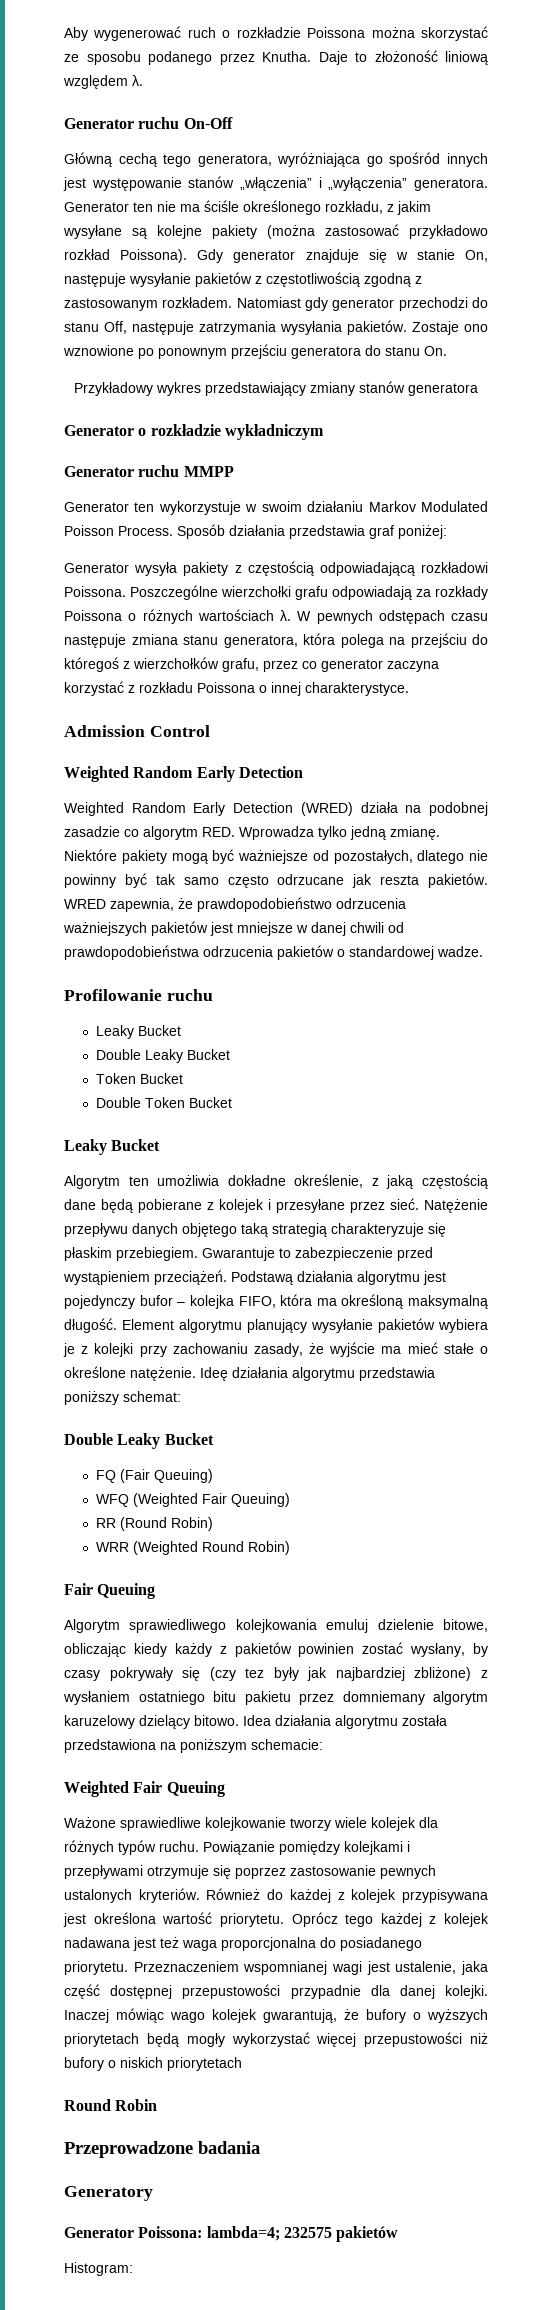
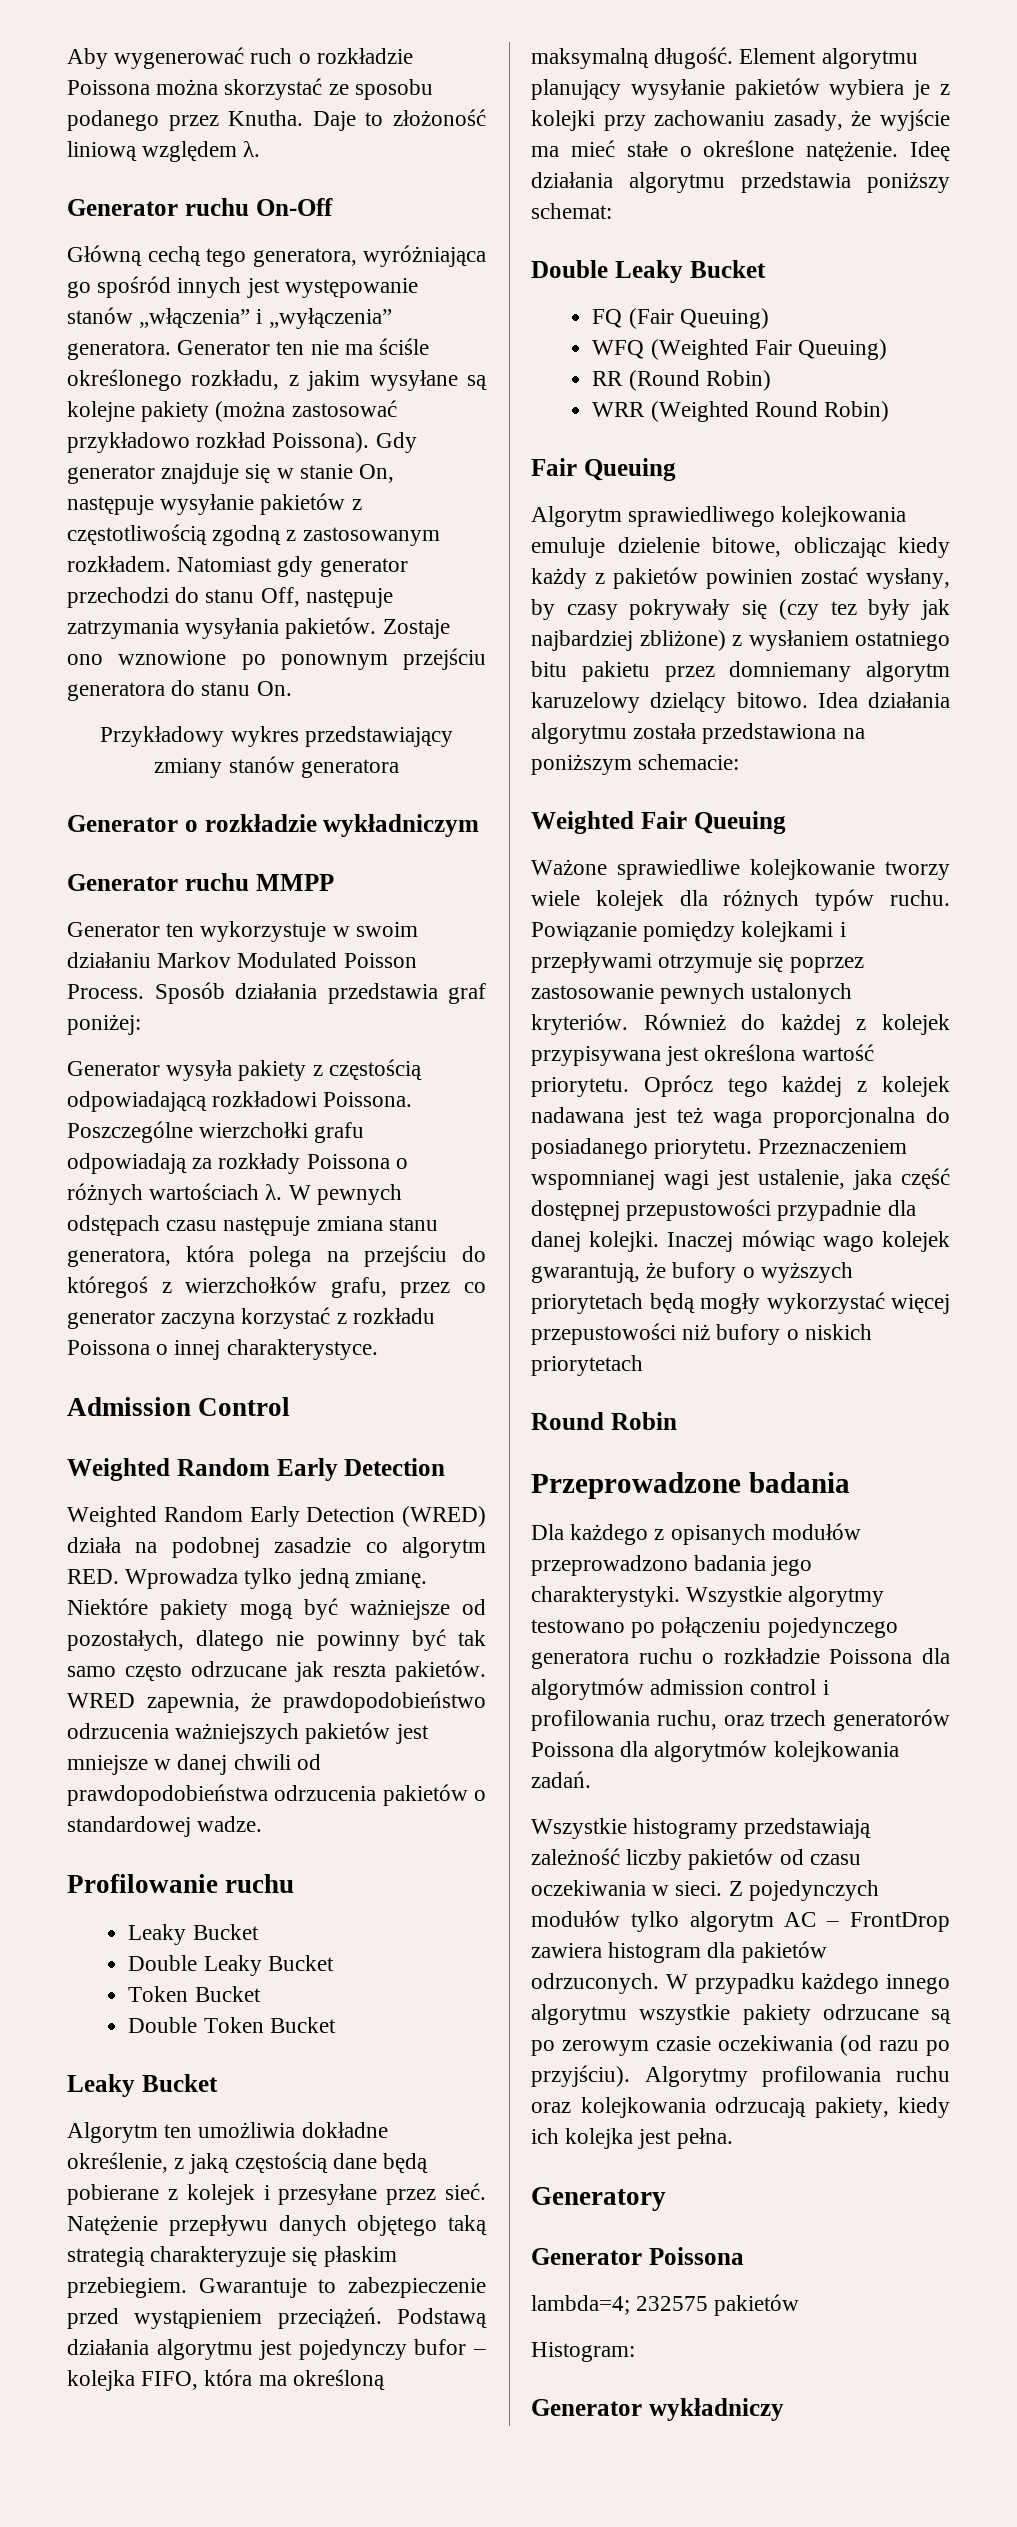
[326,1619,369,1633] emuluj -> [531,537,605,558] emuluje
(260, 2147) none -> [531,1523,861,1545] [531,1555,813,1576] [531,1586,885,1607] [531,1617,898,1638] [531,1648,950,1669] [531,1678,829,1700] [531,1709,950,1731] [531,1740,899,1762] [531,1771,591,1788] [531,1818,872,1839] [531,1848,861,1870] [531,1880,879,1901] [531,1910,950,1932] [531,1941,827,1963] [531,1973,950,1994] [531,2004,951,2025] [531,2035,950,2056] [531,2065,950,2087] [531,2097,950,2118] [531,2128,733,2149] // Dla każdego z opisanych modułów przeprowadzono badania jego charakterystyki. Wszystkie algorytmy testowano po połączeniu pojedynczego generatora ruchu o rozkładzie Poissona dla algorytmów admission control i profilowania ruchu, oraz trzech generatorów Poissona dla algorytmów kolejkowania zadań. // Wszystkie histogramy przedstawiają zależność liczby pakietów od czasu oczekiwania w sieci. Z pojedynczych modułów tylko algorytm AC – FrontDrop zawiera histogram dla pakietów odrzuconych. W przypadku każdego innego algorytmu wszystkie pakiety odrzucane są po zerowym czasie oczekiwania (od razu po przyjściu). Algorytmy profilowania ruchu oraz kolejkowania odrzucają pakiety, kiedy ich kolejka jest pełna.
[138,2226,203,2238] Poissona: -> [648,2247,744,2265] Poissona //
(133, 2269) none -> [531,2398,784,2421] // Generator wykładniczy

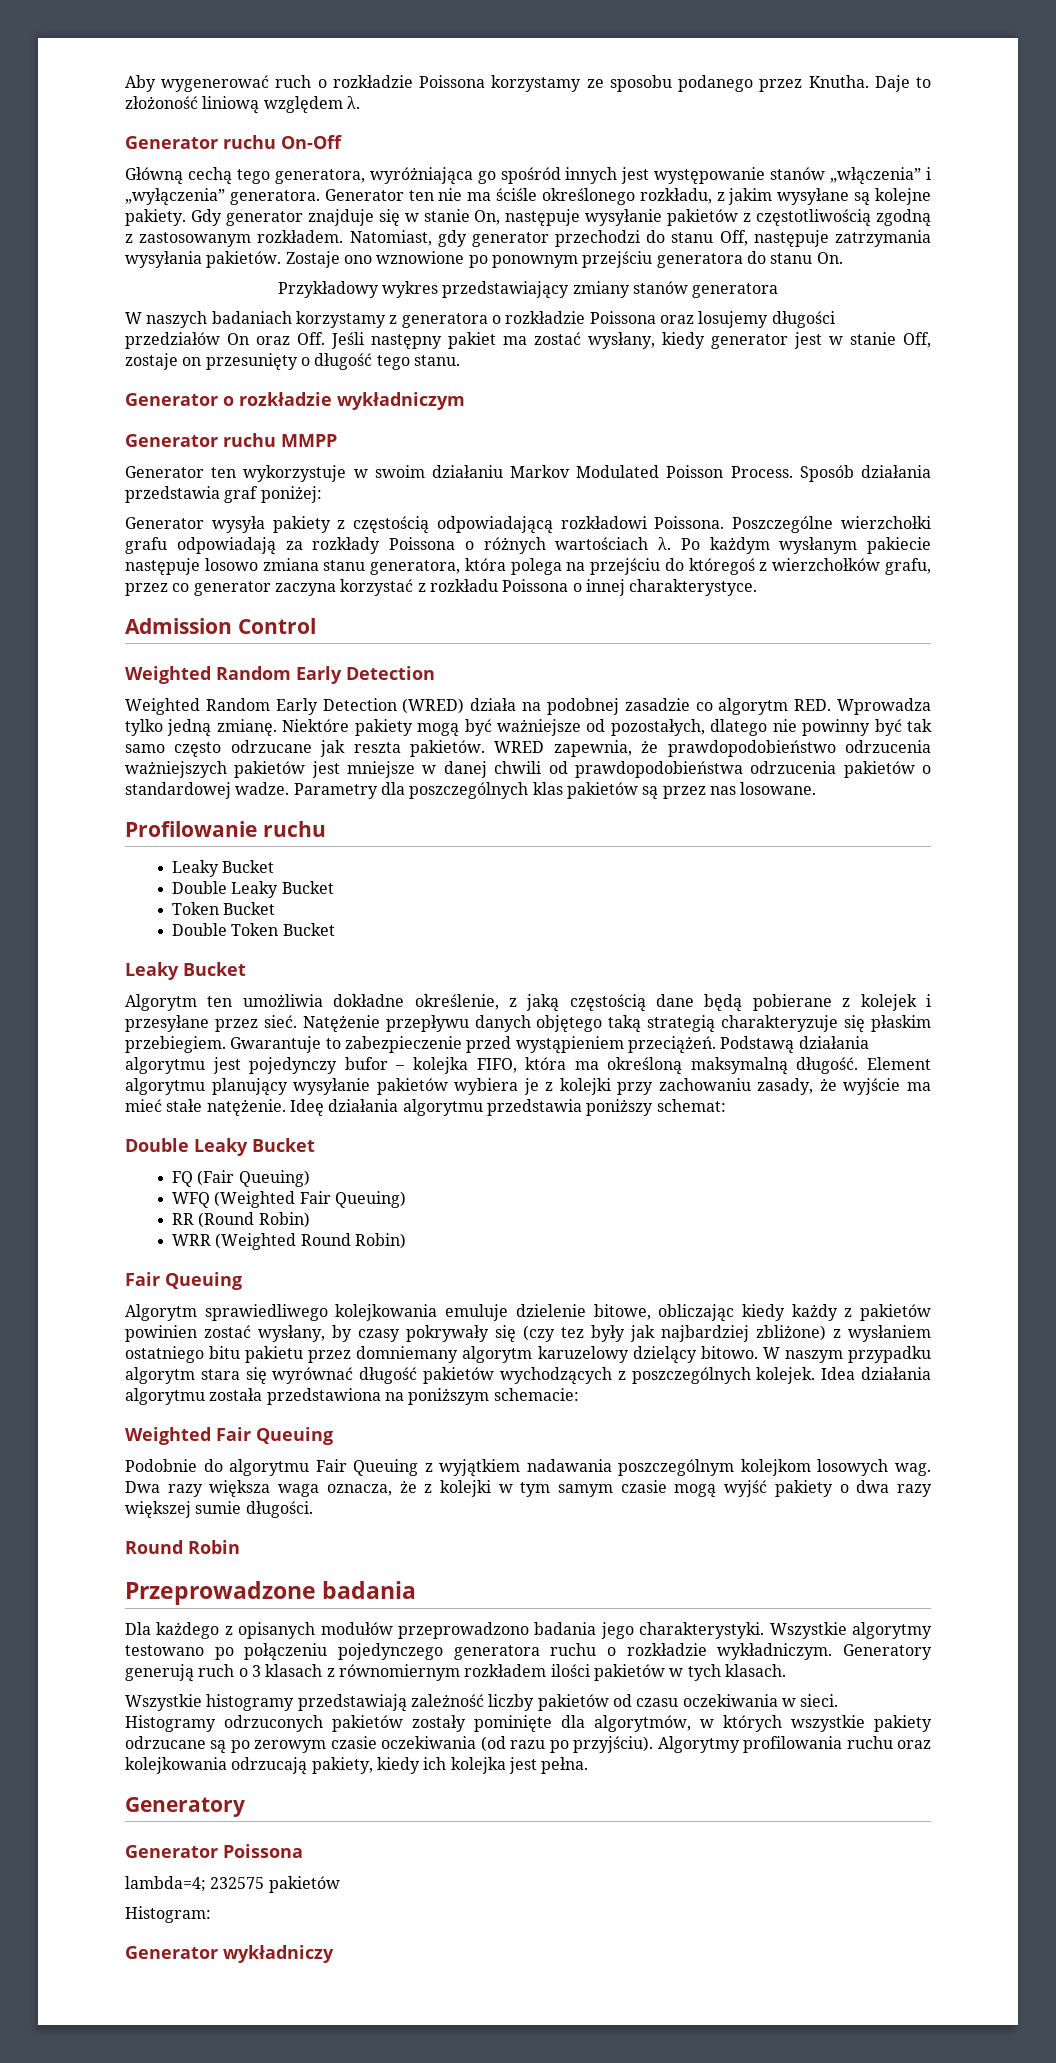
[156,78,323,100] można skorzystać -> [491,75,582,92] korzystamy
[141,400,397,422] [67,432,370,453] pakiety (można zastosować przykładowo rozkład Poissona). -> [125,209,186,226] pakiety.
[177,557,273,572] Natomiast -> [349,230,432,246] Natomiast,
(399, 768) none -> [125,311,835,328] [125,332,931,349] [125,353,460,370] // W naszych badaniach korzystamy z generatora o rozkładzie Poissona oraz losujemy długości przedziałów On oraz Off. Jeśli następny pakiet ma zostać wysłany, kiedy generator jest w stanie Off, zostaje on przesunięty o długość tego stanu.
[288,1184,402,1205] [67,1215,311,1236] W pewnych odstępach czasu następuje -> [680,537,931,554] [125,558,258,575] Po każdym wysłanym pakiecie następuje losowo
(263, 1824) none -> [293,782,817,800] Parametry dla poszczególnych klas pakietów są przez nas losowane.
[679,140,795,157] o określone -> (203, 1105) none
(808, 700) none -> [762,1346,931,1363] [125,1367,816,1385] W naszym przypadku algorytm stara się wyrównać długość pakietów wychodzących z poszczególnych kolejek.
[531,859,950,880] [531,889,950,911] [531,921,846,942] [531,952,864,973] [531,983,853,1004] [531,1013,950,1035] [531,1044,874,1066] [531,1075,950,1097] [531,1107,950,1128] [531,1138,908,1159] [531,1168,950,1190] [531,1199,916,1221] [531,1230,950,1252] [531,1262,853,1283] [531,1292,950,1314] [531,1323,872,1345] [531,1355,643,1376] Ważone sprawiedliwe kolejkowanie tworzy wiele kolejek dla różnych typów ruchu. Powiązanie pomiędzy kolejkami i przepływami otrzymuje się poprzez zastosowanie pewnych ustalonych kryteriów. Również do każdej z kolejek przypisywana jest określona wartość priorytetu. Oprócz tego każdej z kolejek nadawana jest też waga proporcjonalna do posiadanego priorytetu. Przeznaczeniem wspomnianej wagi jest ustalenie, jaka część dostępnej przepustowości przypadnie dla danej kolejki. Inaczej mówiąc wago kolejek gwarantują, że bufory o wyższych priorytetach będą mogły wykorzystać więcej przepustowości niż bufory o niskich priorytetach -> [125,1459,931,1477] [125,1480,933,1498] [125,1501,313,1518] Podobnie do algorytmu Fair Queuing z wyjątkiem nadawania poszczególnym kolejkom losowych wag. Dwa razy większa waga oznacza, że z kolejki w tym samym czasie mogą wyjść pakiety o dwa razy większej sumie długości.
[829,1648,950,1664] [531,1678,829,1700] [531,1709,950,1731] [531,1740,899,1762] [531,1771,591,1788] Poissona dla algorytmów admission control i profilowania ruchu, oraz trzech generatorów Poissona dla algorytmów kolejkowania zadań. -> [717,1643,932,1660] [125,1664,786,1682] wykładniczym. Generatory generują ruch o 3 klasach z równomiernym rozkładem ilości pakietów w tych klasach.
[728,1880,879,1901] [531,1910,950,1932] [531,1941,827,1963] [531,1973,950,1994] [531,2004,627,2025] Z pojedynczych modułów tylko algorytm AC – FrontDrop zawiera histogram dla pakietów odrzuconych. W przypadku każdego innego algorytmu -> [125,1715,782,1732] Histogramy odrzuconych pakietów zostały pominięte dla algorytmów, w których

